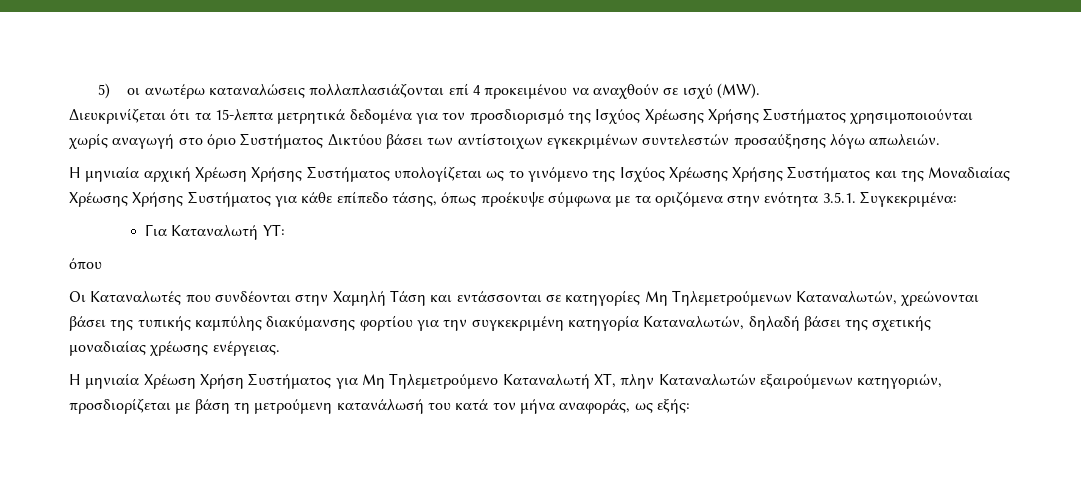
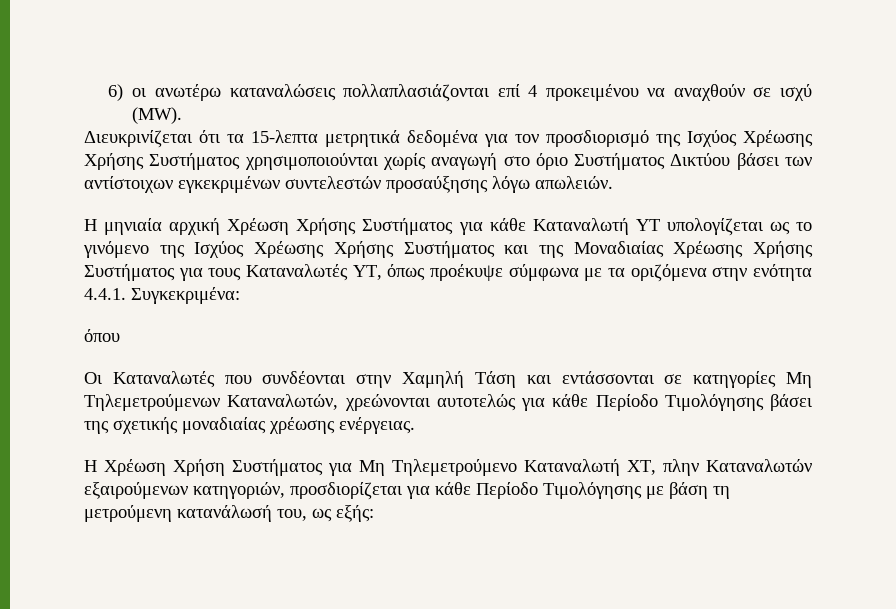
[98,83,111,99] 5) -> [108,84,124,101] 6)
(390, 174) none -> [458,218,660,235] για κάθε Καταναλωτή ΥΤ
[301,191,437,207] κάθε επίπεδο τάσης, -> [208,264,382,281] τους Καταναλωτές ΥΤ,
[822,192,856,203] 3.5.1. -> [84,288,126,300] 4.4.1.
[145,224,285,240] // Για Καταναλωτή ΥΤ: -> (240, 295) none
[69,315,800,331] βάσει της τυπικής καμπύλης διακύμανσης φορτίου για την συγκεκριμένη κατηγορία Καταναλωτών, δηλαδή -> [436,394,764,411] αυτοτελώς για κάθε Περίοδο Τιμολόγησης
[85,373,140,389] μηνιαία -> (97, 466) none
(171, 406) none -> [406,482,642,499] για κάθε Περίοδο Τιμολόγησης
[427,399,631,414] του κατά τον μήνα αναφοράς, -> [277,508,307,521] του,

